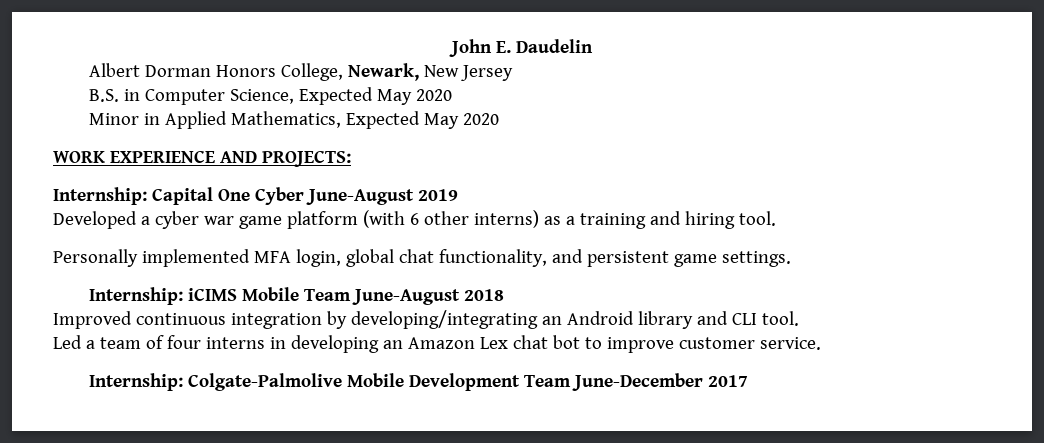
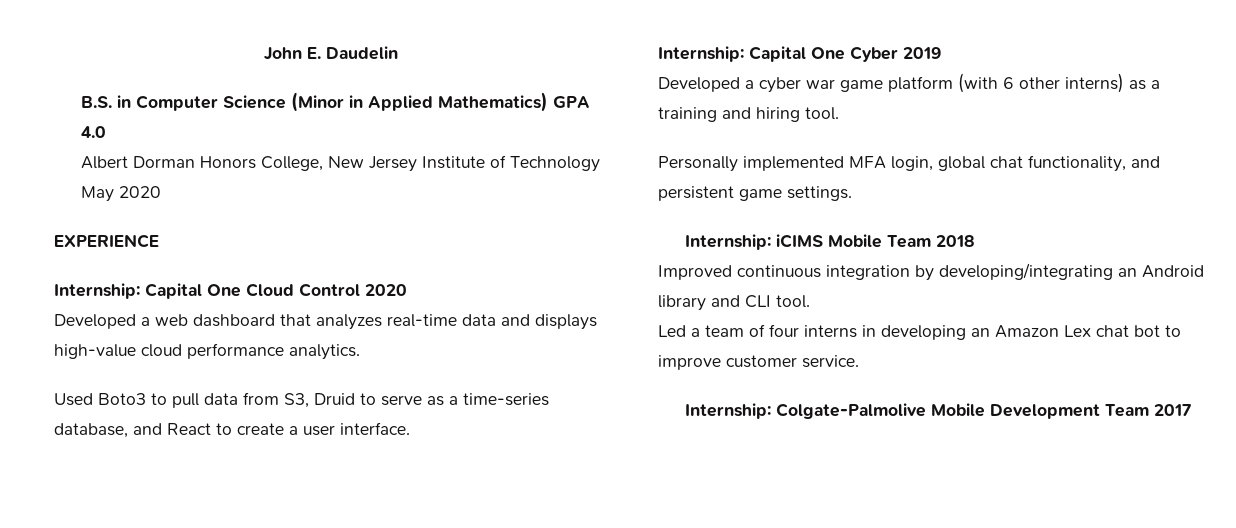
(593, 46) none -> [80,92,590,112] [80,126,106,138] // B.S. in Computer Science (Minor in Applied Mathematics) GPA 4.0
[347,63,419,81] Newark, -> (323, 163) none
[88,87,452,105] [88,111,499,129] [53,150,351,167] // B.S. in Computer Science, Expected May 2020 // Minor in Applied Mathematics, Expected May 2020 // WORK EXPERIENCE AND PROJECTS: -> [421,155,600,172] [80,186,161,202] [54,234,159,248] [54,283,407,299] [54,314,597,330] [54,343,360,360] [54,392,549,408] [54,422,410,438] Institute of Technology May 2020 // EXPERIENCE // Internship: Capital One Cloud Control 2020 // Developed a web dashboard that analyzes real-time data and displays high-value cloud performance analytics. // Used Boto3 to pull data from S3, Druid to serve as a time-series database, and React to create a user interface.
[305,189,414,205] June-August -> (898, 54) none
[351,289,460,305] June-August -> (931, 241) none
[571,373,703,391] June-December -> (1149, 410) none

